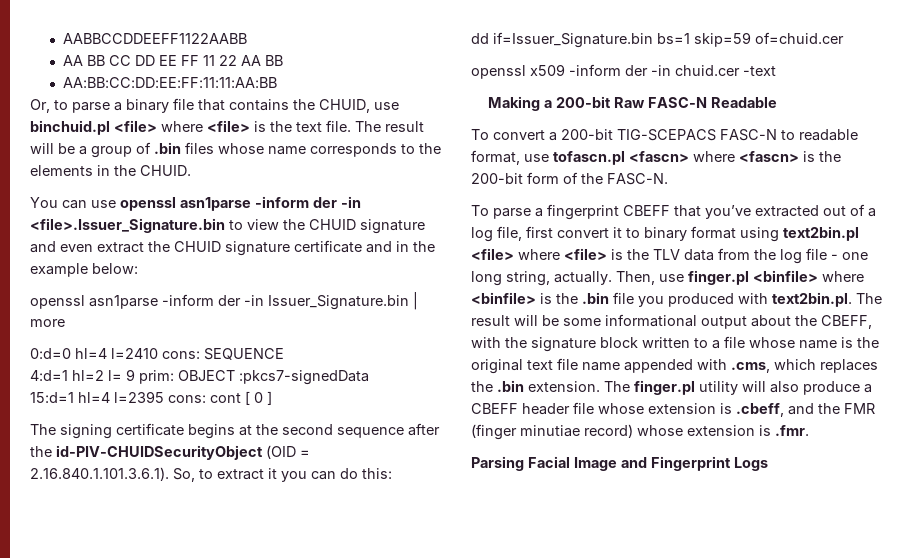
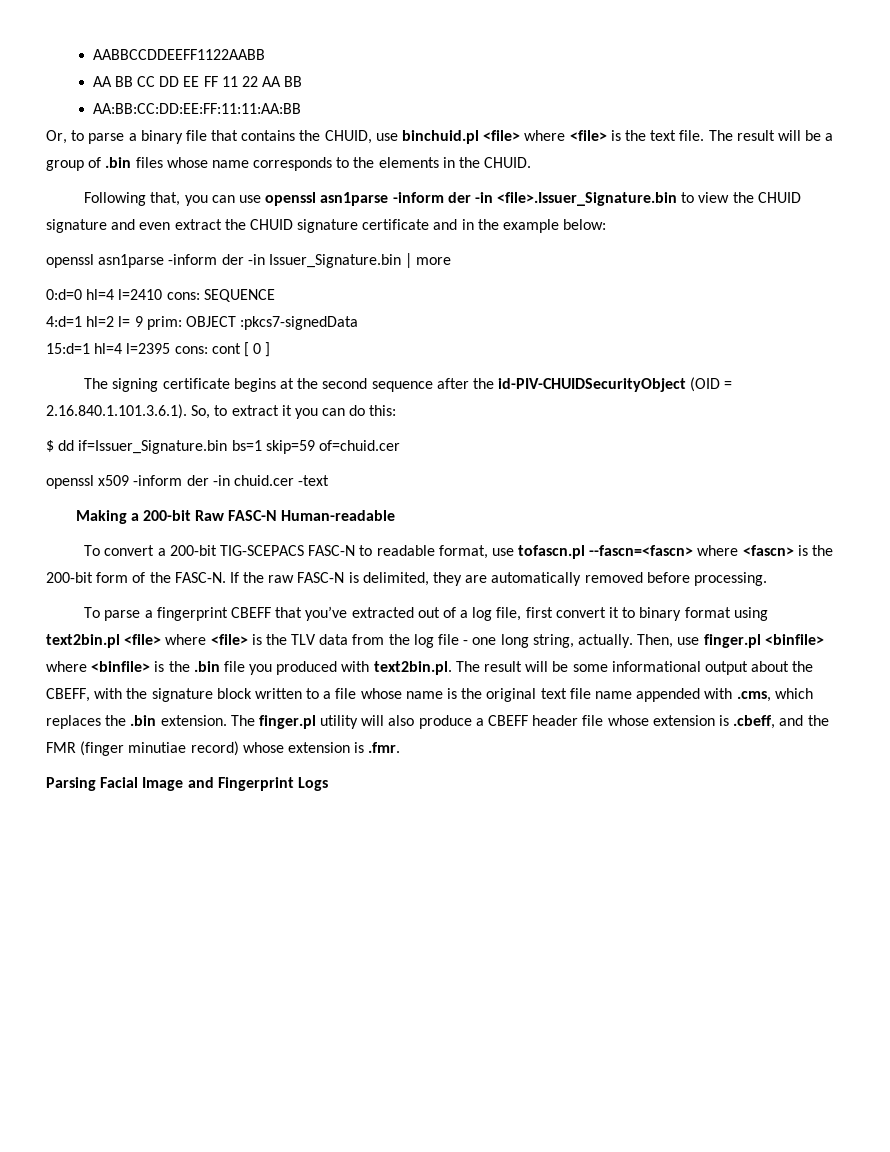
[30,197,58,208] You -> [84,192,208,206] Following that, you
(392, 473) none -> [46,440,54,452] $
[711,97,778,108] Readable -> [281,510,396,521] Human-readable
[629,151,689,162] <fascn> -> [589,545,694,556] --fascn=<fascn>
(668, 179) none -> [229,572,767,586] If the raw FASC-N is delimited, they are automatically removed before processing.

